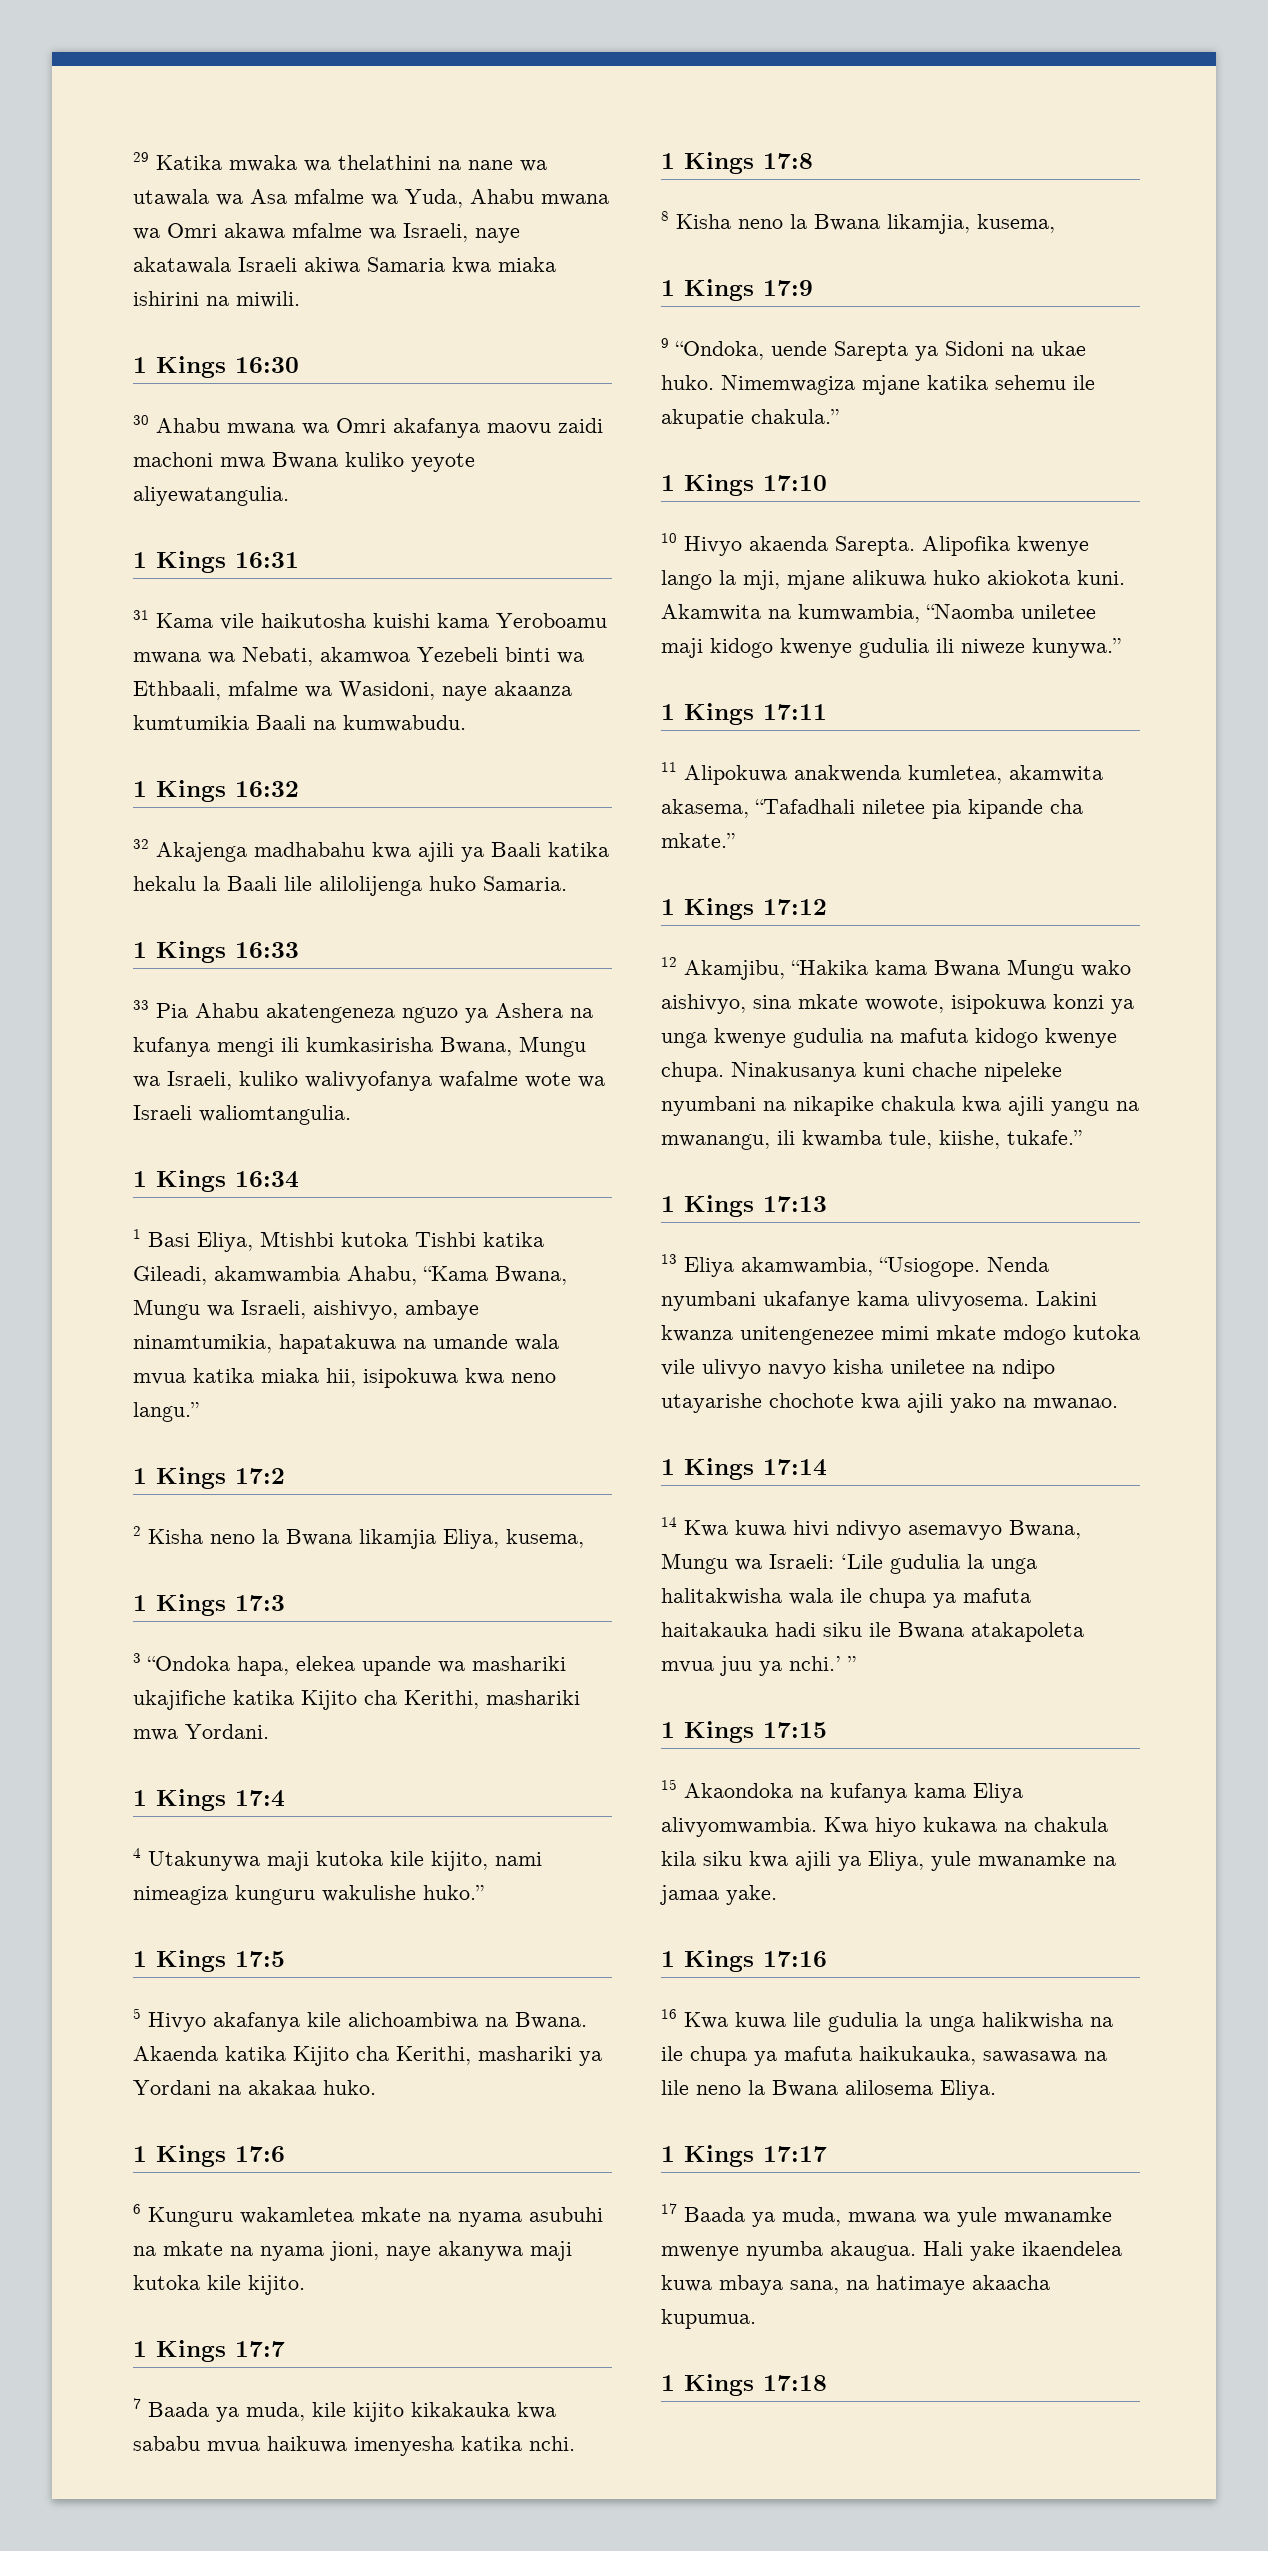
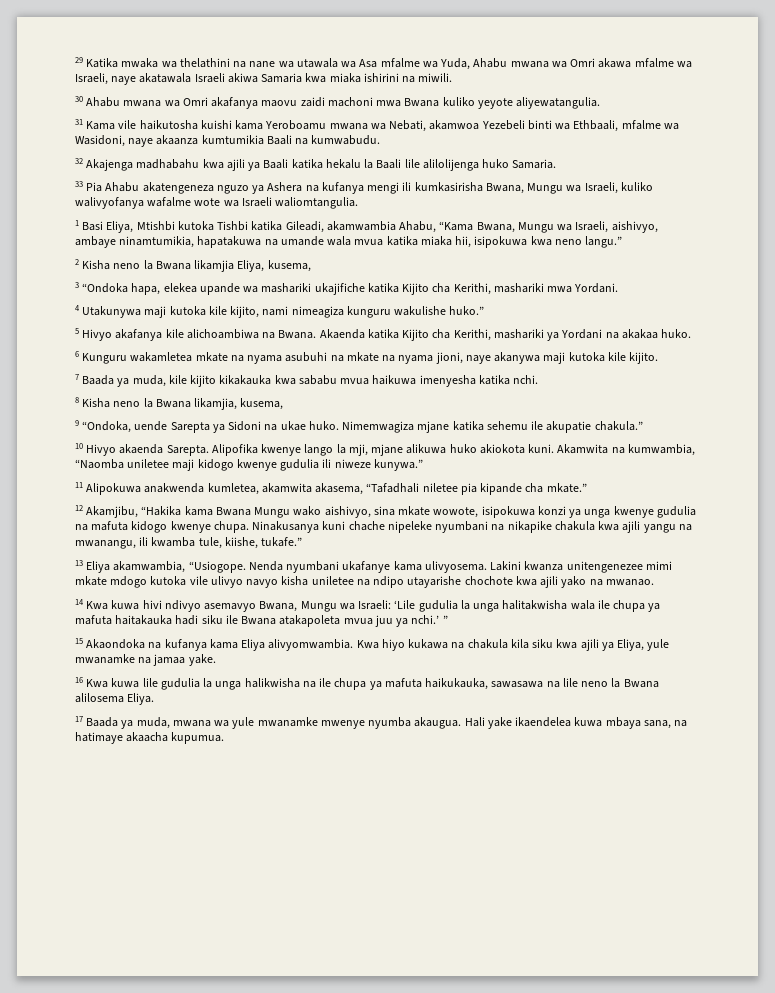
[133,356,299,378] // 1 Kings 16:30 -> (453, 77) none
[133,551,299,573] // 1 Kings 16:31 -> (601, 103) none
[133,780,299,802] // 1 Kings 16:32 -> (381, 140) none
[133,941,299,963] // 1 Kings 16:33 -> (557, 164) none
[133,1170,299,1192] // 1 Kings 16:34 -> (359, 203) none
[133,1467,285,1489] // 1 Kings 17:2 -> (623, 242) none
[133,1594,285,1616] // 1 Kings 17:3 -> (311, 266) none
[133,1789,285,1811] // 1 Kings 17:4 -> (619, 288) none
[133,1950,285,1972] // 1 Kings 17:5 -> (485, 310) none
[133,2145,285,2167] // 1 Kings 17:6 -> (692, 333) none
[133,2340,285,2362] // 1 Kings 17:7 -> (659, 358) none
[661,152,813,174] // 1 Kings 17:8 -> (539, 379) none
[661,279,813,301] // 1 Kings 17:9 -> (284, 404) none
[661,474,827,496] // 1 Kings 17:10 -> (643, 426) none
[661,703,827,725] // 1 Kings 17:11 -> (423, 465) none
[661,898,827,920] // 1 Kings 17:12 -> (587, 488) none
[661,1195,827,1217] // 1 Kings 17:13 -> (303, 542) none
[661,1458,827,1480] // 1 Kings 17:14 -> (654, 582) none
[661,1721,827,1743] // 1 Kings 17:15 -> (448, 619) none
[661,1950,827,1972] // 1 Kings 17:16 -> (216, 660) none
[661,2145,827,2167] // 1 Kings 17:17 -> (155, 699) none
[661,2374,827,2396] // 1 Kings 17:18 -> (225, 738) none

